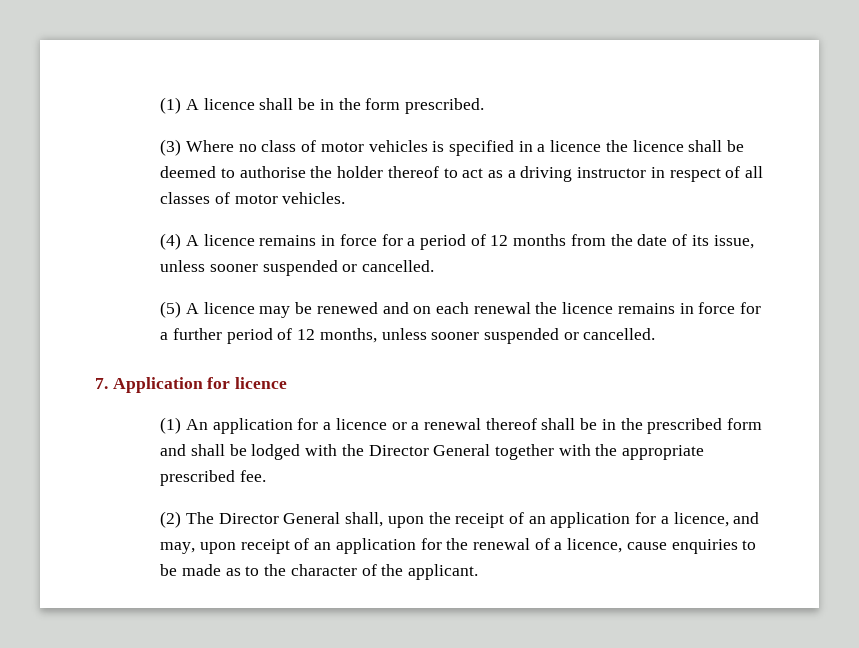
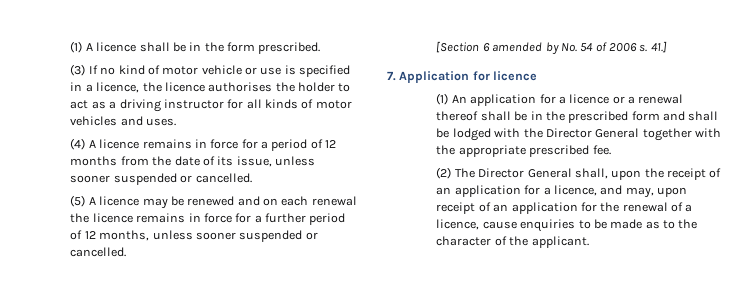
[185,140,428,152] Where no class of motor vehicles -> [88,65,282,75] If no kind of motor vehicle or use
[550,140,745,152] [160,166,306,178] licence the licence shall be deemed to authorise -> [96,82,273,93] licence, the licence authorises
[387,166,439,178] thereof -> (336, 87) none
[650,166,764,182] [160,192,346,204] in respect of all classes of motor vehicles. -> [227,99,352,109] [70,116,177,126] for all kinds of motor vehicles and uses.
(656, 334) none -> [436,41,667,55] // [Section 6 amended by No. 54 of 2006 s. 41.]

